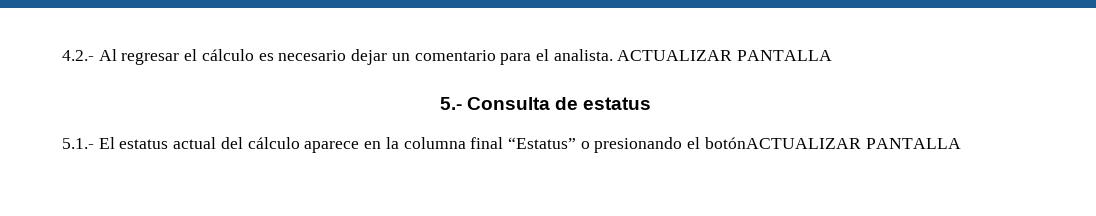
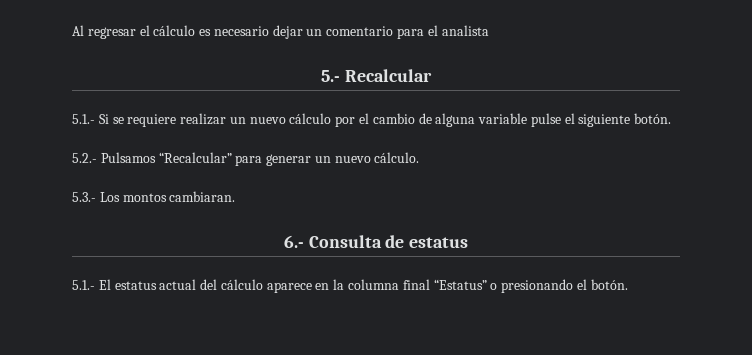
[62,50,94,61] 4.2.- -> (72, 30) none
[553,49,833,61] [439,97,462,110] analista. ACTUALIZAR PANTALLA // 5.- -> [441,25,489,36] [321,69,432,82] [72,113,672,127] [72,152,420,166] [72,191,236,202] [283,235,304,248] analista // 5.- Recalcular // 5.1.- Si se requiere realizar un nuevo cálculo por el cambio de alguna variable pulse el siguiente botón. // 5.2.- Pulsamos “Recalcular” para generar un nuevo cálculo. // 5.3.- Los montos cambiaran. // 6.-
[704,137,961,149] botónACTUALIZAR PANTALLA -> [590,279,628,290] botón.

